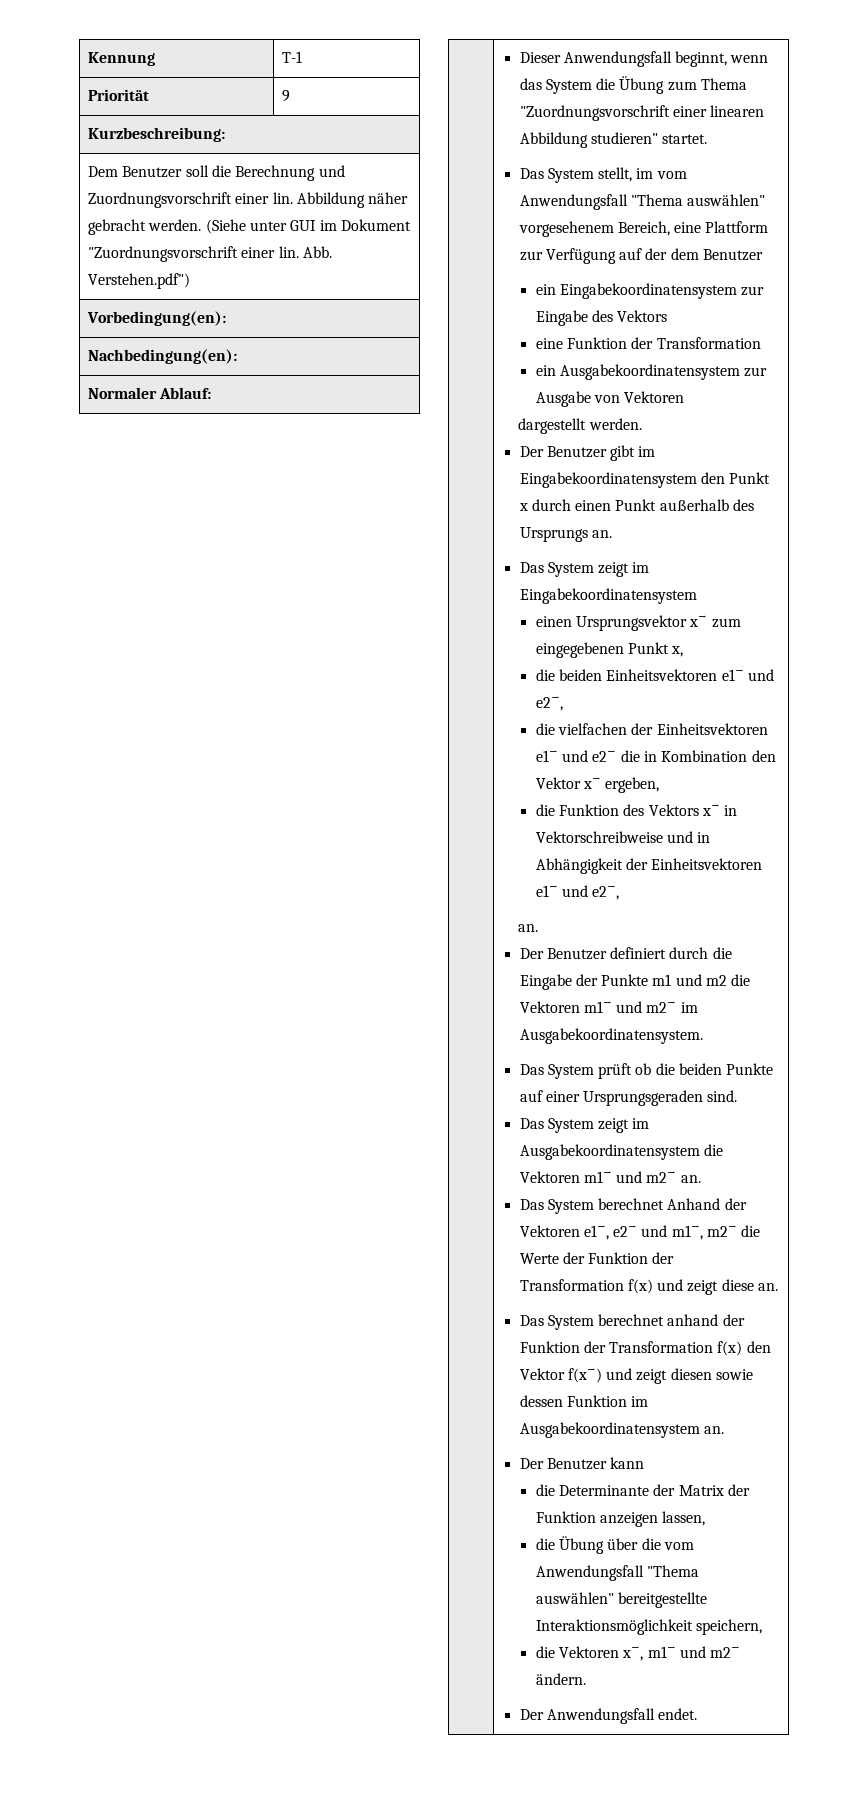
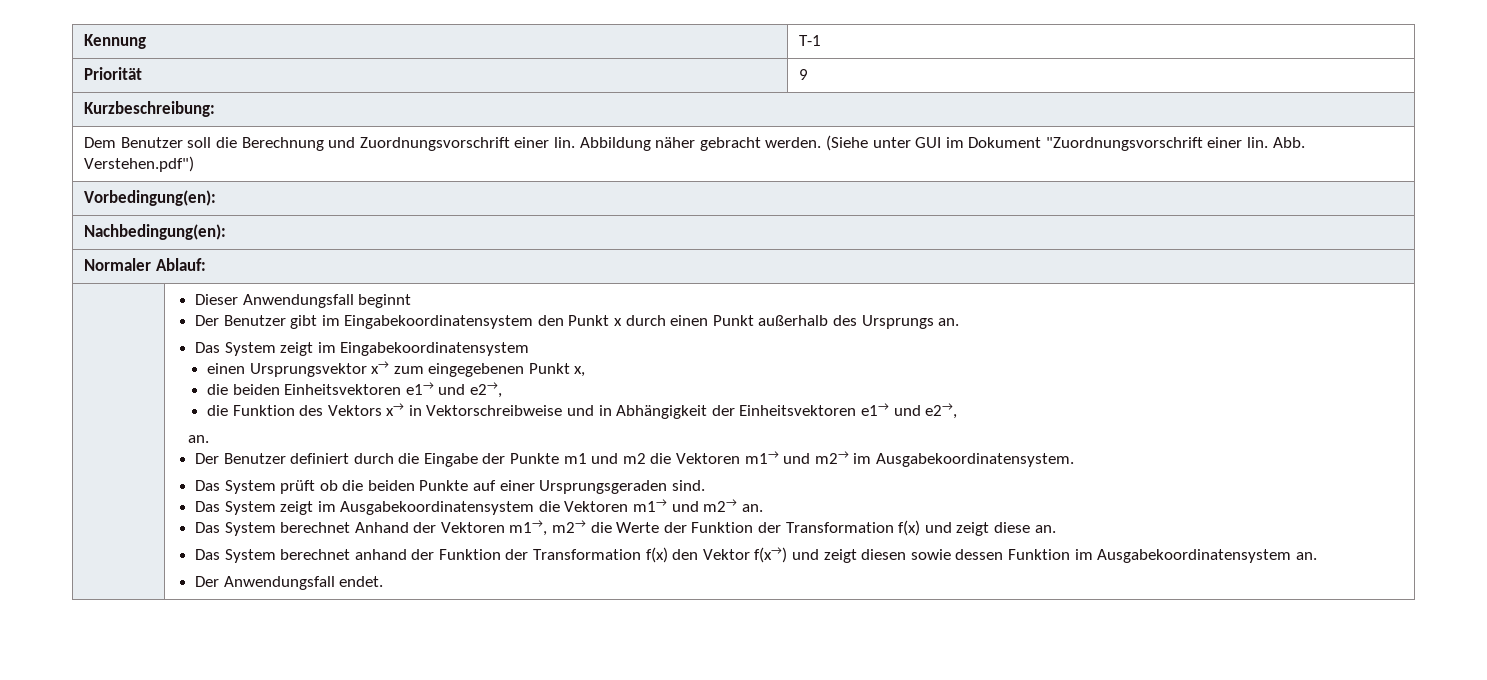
[675,51,769,67] [519,76,748,94] [519,105,765,121] [519,132,708,148] [519,167,687,183] [519,194,766,210] [518,221,769,237] [519,248,764,264] [535,283,765,299] [535,310,668,326] [535,337,761,349] [535,364,768,380] [535,391,685,407] [518,418,642,434] beginnt, wenn das System die Übung zum Thema "Zuordnungsvorschrift einer linearen Abbildung studieren" startet. // Das System stellt, im vom Anwendungsfall "Thema auswählen" vorgesehenem Bereich, eine Plattform zur Verfügung auf der dem Benutzer // ein Eingabekoordinatensystem zur Eingabe des Vektors // eine Funktion der Transformation // ein Ausgabekoordinatensystem zur Ausgabe von Vektoren // dargestellt werden. -> [358,294,412,308] beginnt
[535,723,768,735] [535,750,776,762] [535,777,660,793] // die vielfachen der Einheitsvektoren e1→ und e2→ die in Kombination den Vektor x→ ergeben, -> (502, 390) none
[583,1225,668,1240] e1→, e2→ und -> (505, 527) none
[519,1457,645,1470] [535,1484,751,1496] [535,1511,706,1527] [535,1536,695,1554] [535,1565,700,1581] [535,1592,708,1608] [535,1619,763,1635] [535,1646,741,1661] [535,1673,586,1685] // Der Benutzer kann // die Determinante der Matrix der Funktion anzeigen lassen, // die Übung über die vom Anwendungsfall "Thema auswählen" bereitgestellte Interaktionsmöglichkeit speichern, // die Vektoren x→, m1→ und m2→ ändern. -> (1317, 556) none

